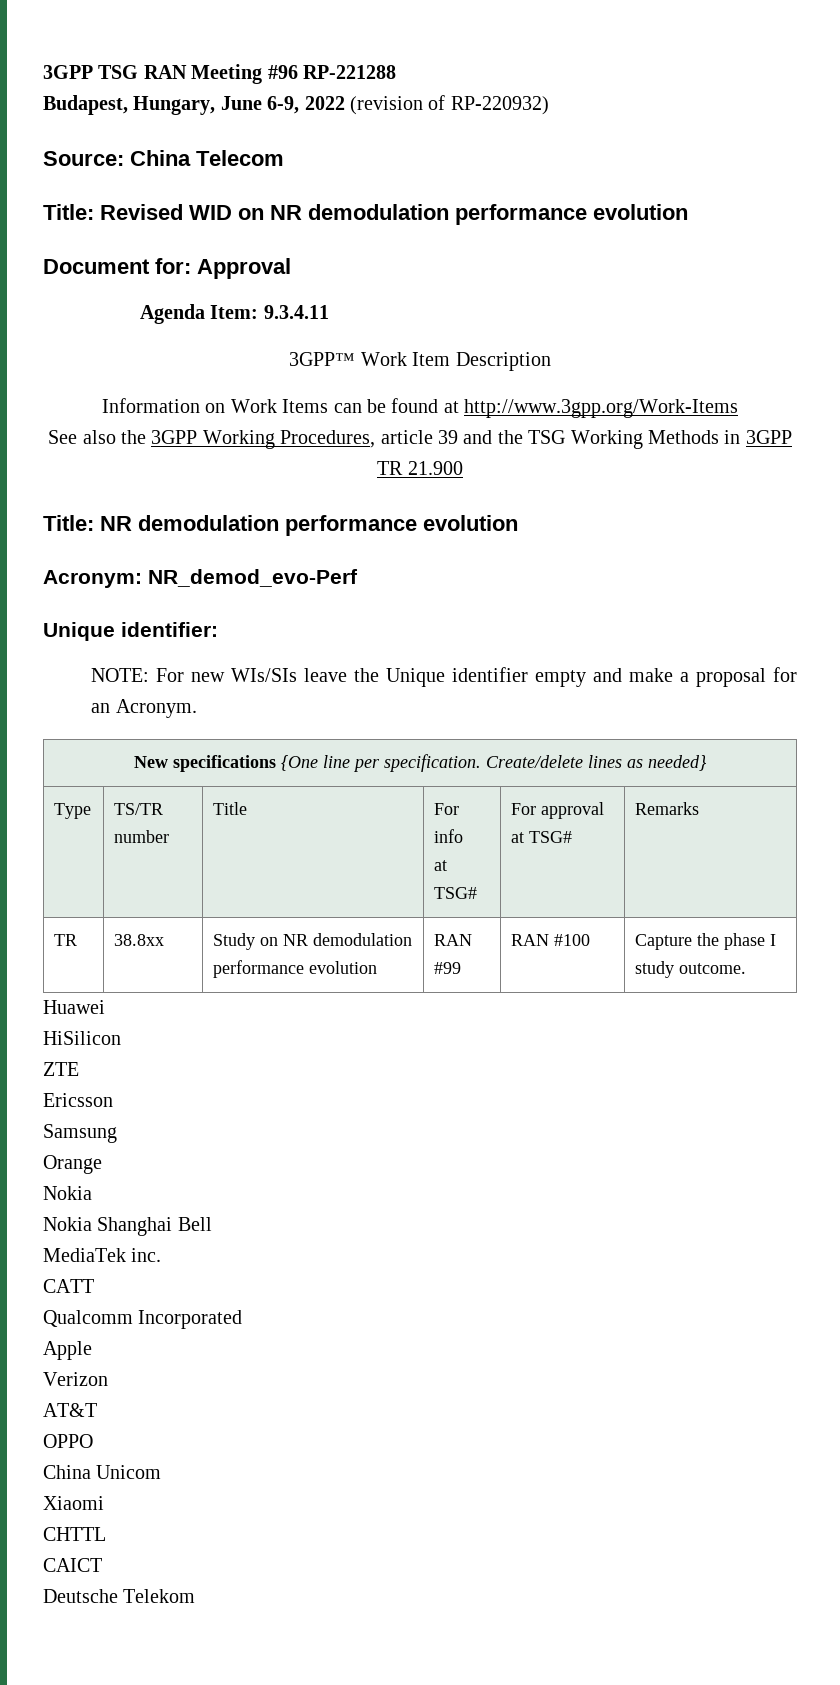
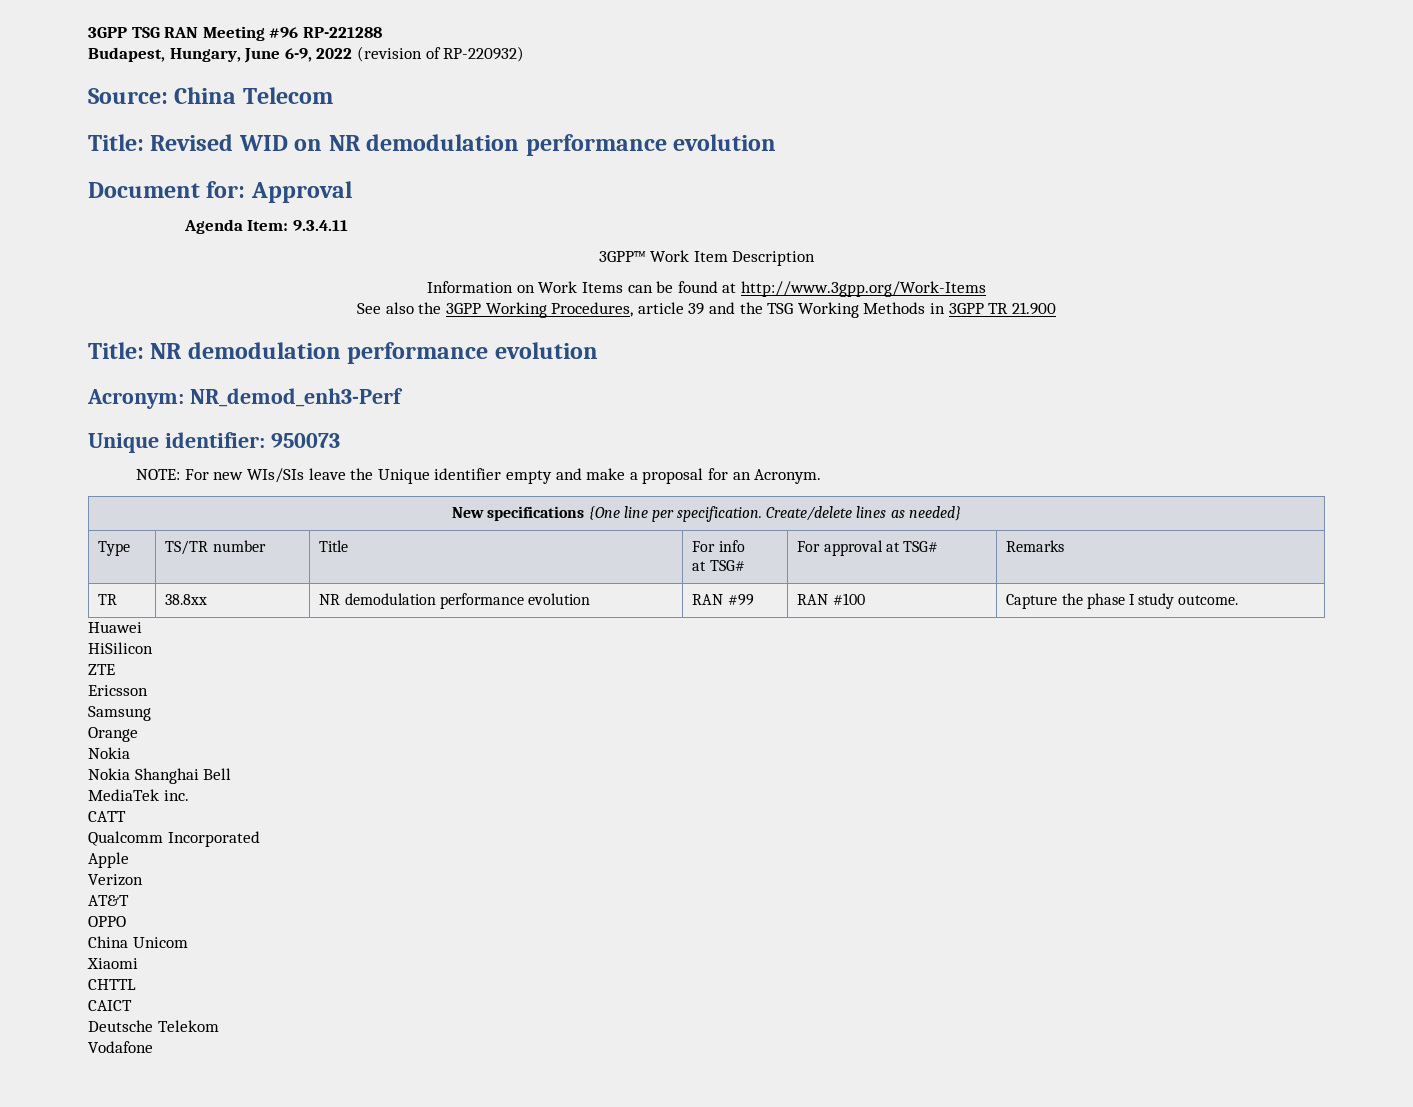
[148,569,358,587] NR_demod_evo-Perf -> [189,388,403,407] NR_demod_enh3-Perf
(218, 629) none -> [270,433,340,448] 950073
[213,933,279,950] Study on -> (208, 599) none
(196, 1596) none -> [88,1041,153,1053] // Vodafone

